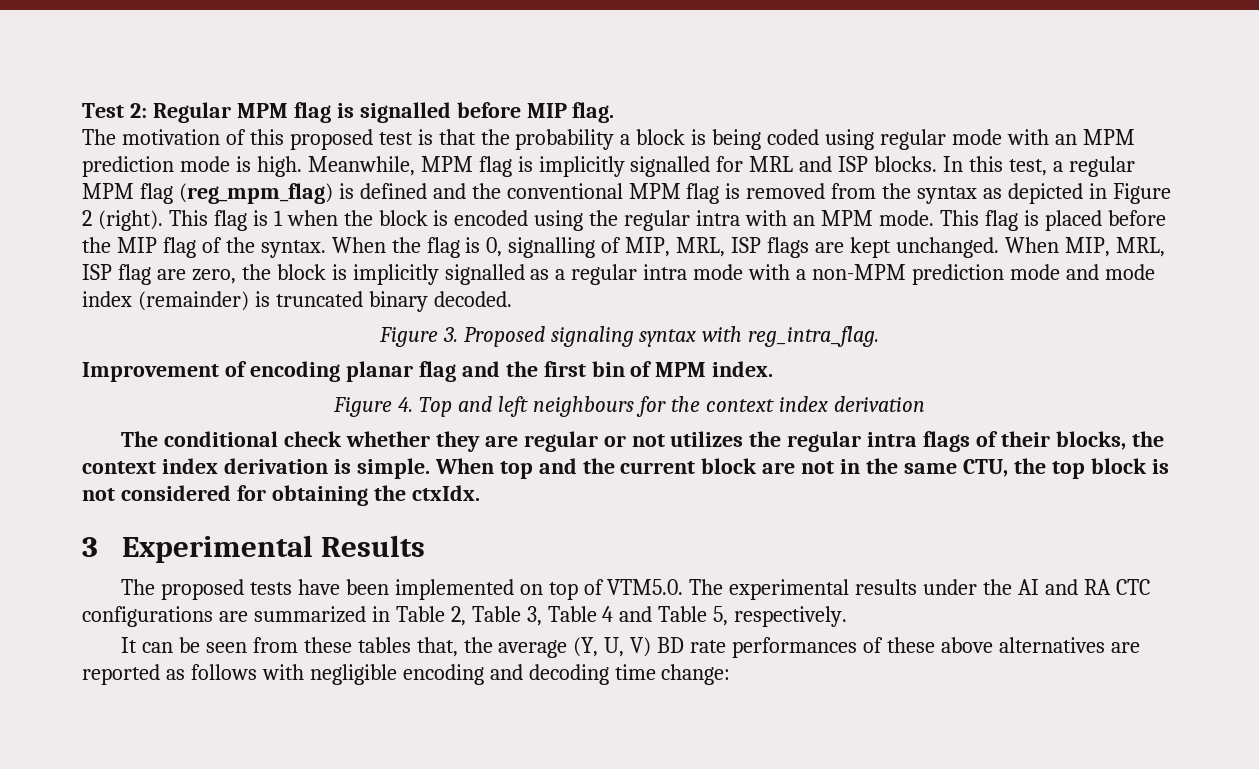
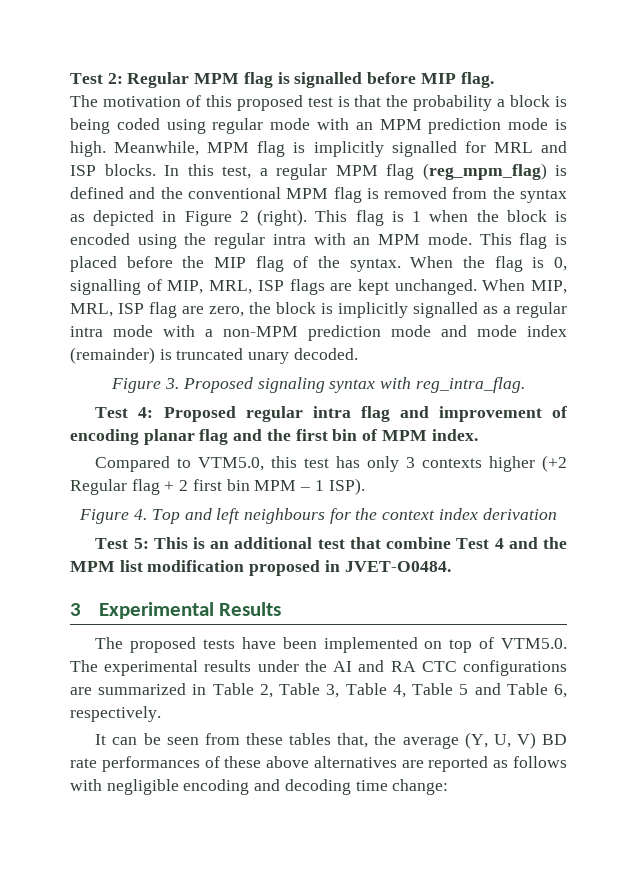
[368,291,428,312] binary -> [248,352,290,364] unary
[82,362,219,382] Improvement -> [95,406,542,422] Test 4: Proposed regular intra flag and improvement
(774, 369) none -> [95,455,567,472] [70,478,365,495] // Compared to VTM5.0, this test has only 3 contexts higher (+2 Regular flag + 2 first bin MPM – 1 ISP).
[121,431,1165,452] [82,458,1169,479] [82,485,480,506] The conditional check whether they are regular or not utilizes the regular intra flags of their blocks, the context index derivation is simple. When top and the current block are not in the same CTU, the top block is not considered for obtaining the ctxIdx. -> [95,537,568,549] [70,560,451,576] Test 5: This is an additional test that combine Test 4 and the MPM list modification proposed in JVET-O0484.
[602,606,614,622] 4 -> [392,683,469,698] 4, Table 5
[713,606,729,626] 5, -> [554,684,567,698] 6,

